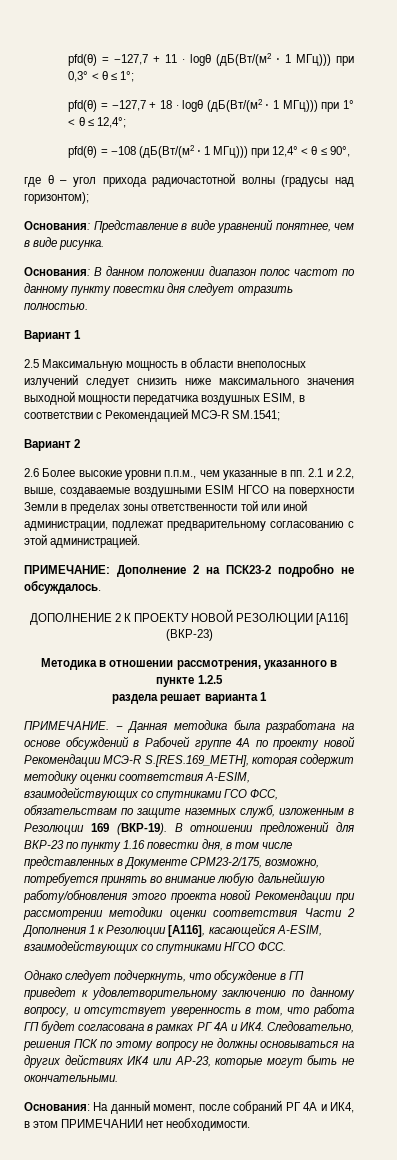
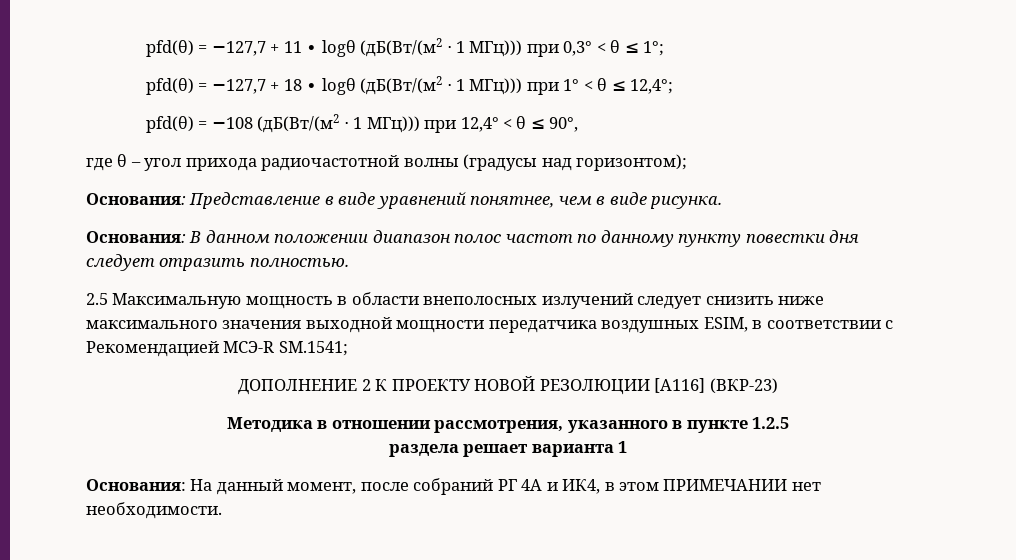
[24,330,82,342] // Вариант 1 -> (349, 262) none
[24,439,81,451] [24,468,355,480] [24,485,354,497] [24,500,307,514] [24,521,354,531] [24,534,141,548] [24,563,354,577] [24,580,101,594] // Вариант 2 // 2.6 Более высокие уровни п.п.м., чем указанные в пп. 2.1 и 2.2, выше, создаваемые воздушными ESIM НГСО на поверхности Земли в пределах зоны ответственности той или иной администрации, подлежат предварительному согласованию с этой администрацией. // ПРИМЕЧАНИЕ: Дополнение 2 на ПСК23-2 подробно не обсуждалось. -> (348, 348) none
[24,720,354,733] [24,736,355,750] [24,754,354,767] [24,771,251,784] [24,787,279,801] [24,805,354,818] [24,821,354,835] [24,839,292,852] [24,856,320,869] [24,872,325,886] [23,889,355,903] [23,907,355,920] [22,923,322,937] [24,940,287,954] [24,970,304,983] [24,987,355,1000] [24,1004,354,1017] [24,1021,354,1034] [23,1038,354,1051] [24,1054,354,1068] [24,1075,118,1082] // ПРИМЕЧАНИЕ. − Данная методика была разработана на основе обсуждений в Рабочей группе 4A по проекту новой Рекомендации МСЭ-R S.[RES.169_METH], которая содержит методику оценки соответствия A-ESIM, взаимодействующих со спутниками ГСО ФСС, обязательствам по защите наземных служб, изложенным в Резолюции 169 (ВКР-19). В отношении предложений для ВКР-23 по пункту 1.16 повестки дня, в том числе представленных в Документе CPM23-2/175, возможно, потребуется принять во внимание любую дальнейшую работу/обновления этого проекта новой Рекомендации при рассмотрении методики оценки соответствия Части 2 Дополнения 1 к Резолюции [A116], касающейся A-ESIM, взаимодействующих со спутниками НГСО ФСС. // Однако следует подчеркнуть, что обсуждение в ГП приведет к удовлетворительному заключению по данному вопросу, и отсутствует уверенность в том, что работа ГП будет согласована в рамках РГ 4A и ИК4. Следовательно, решения ПСК по этому вопросу не должны основываться на других действиях ИК4 или АР-23, которые могут быть не окончательными. -> (628, 447) none

